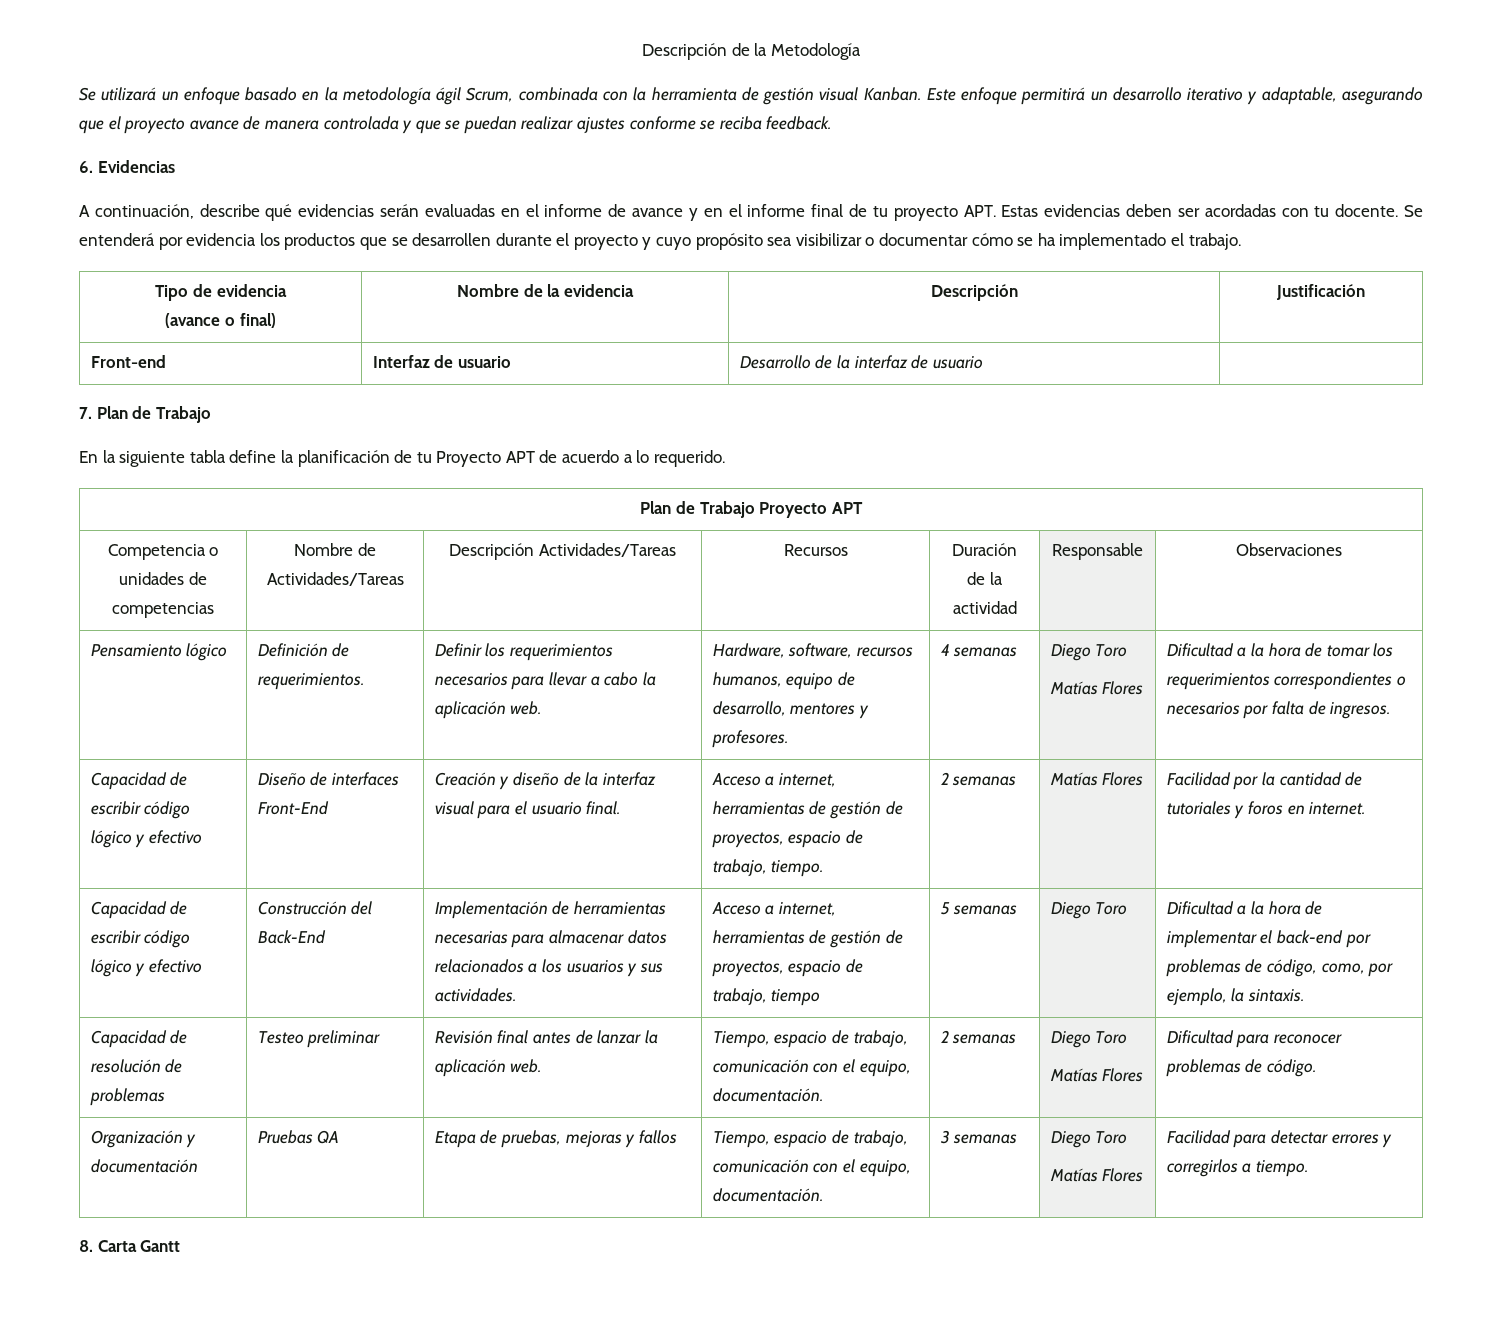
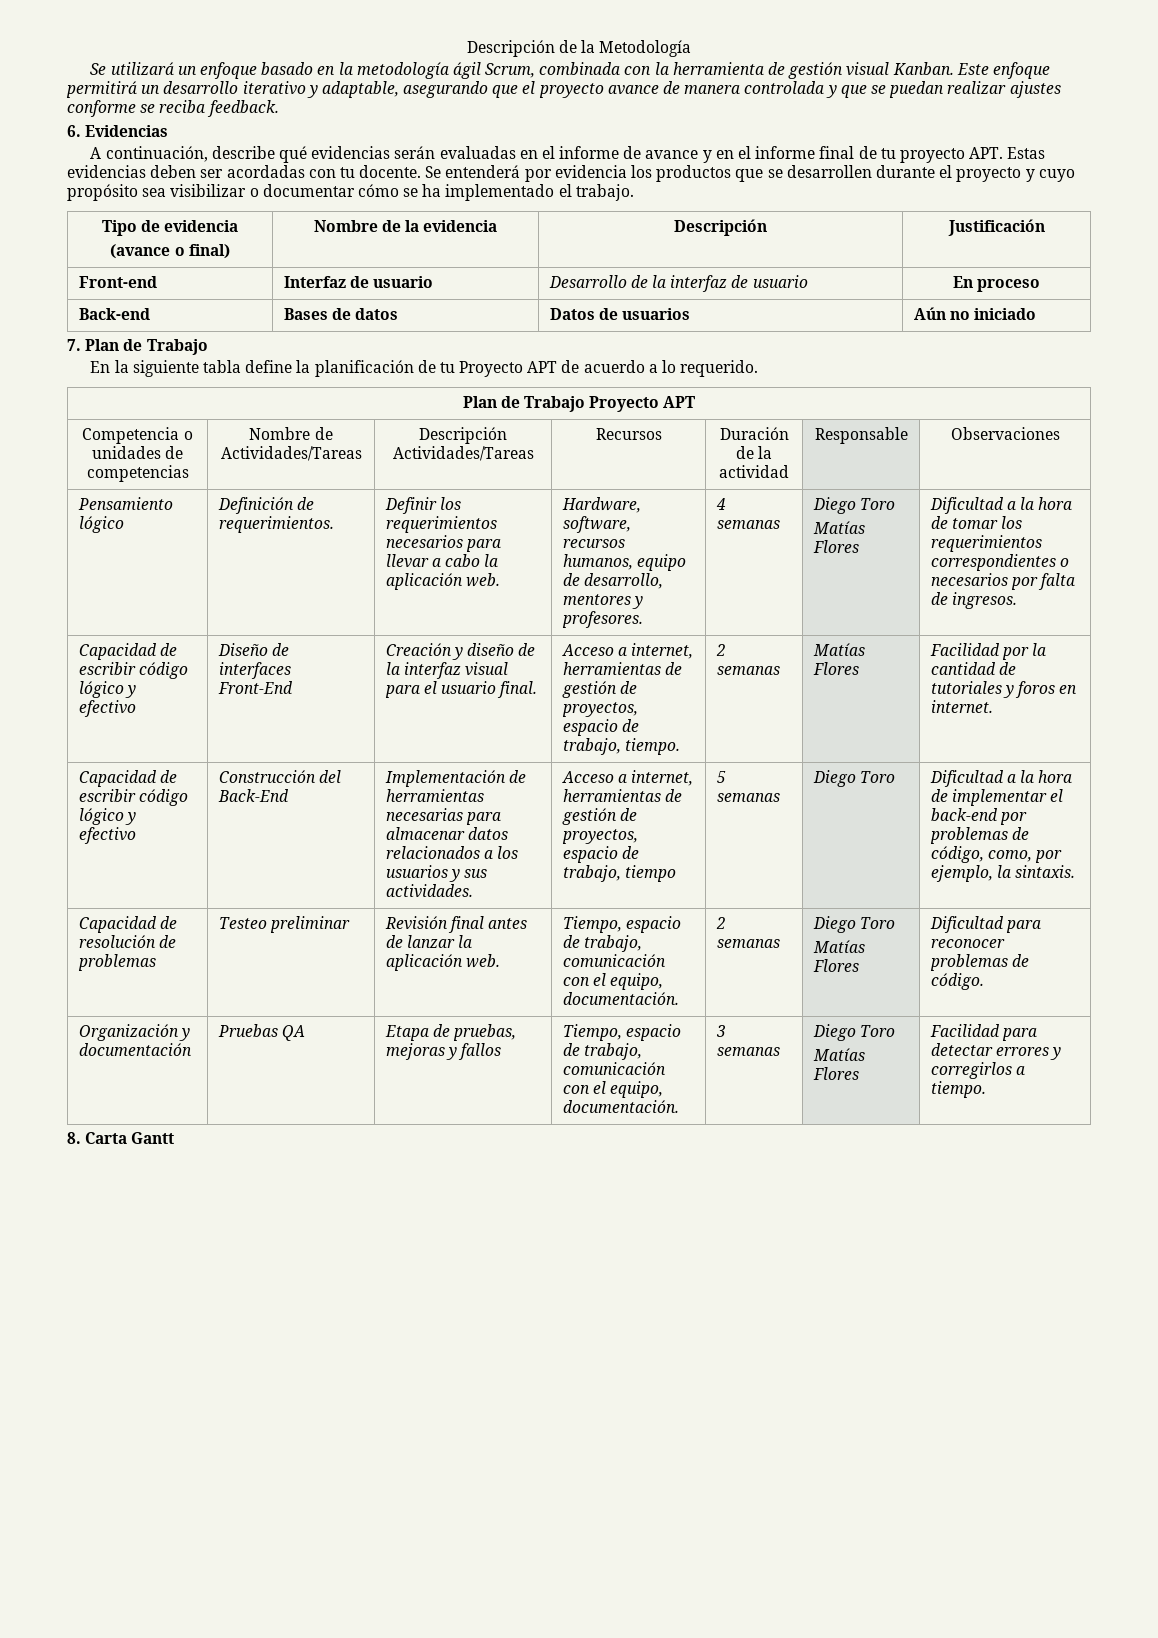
(983, 362) none -> [952,276,1041,292] [78,308,150,320] [283,308,399,320] [549,308,691,320] [913,307,1037,320] En proceso // Back-end | Bases de datos | Datos de usuarios | Aún no iniciado

